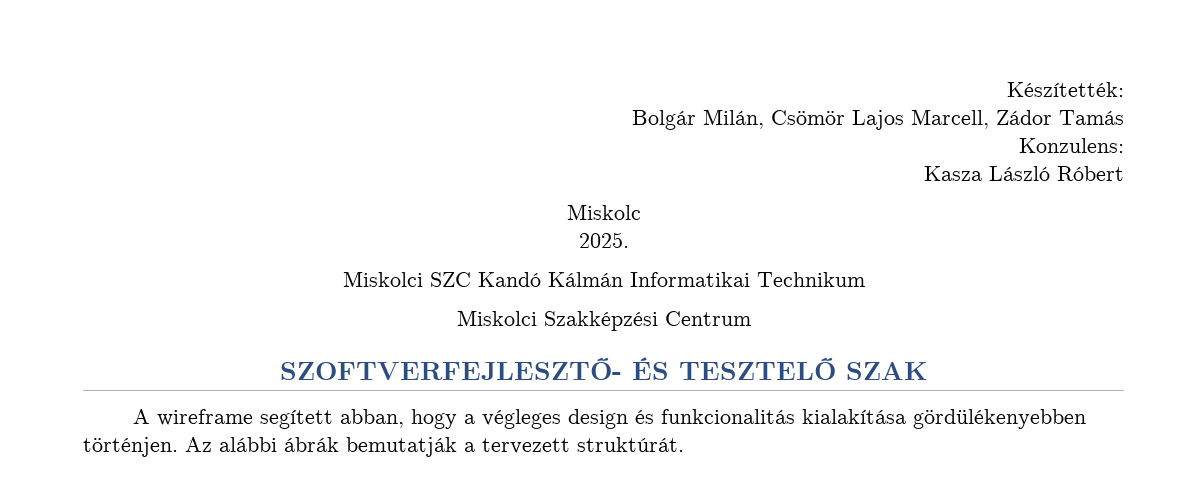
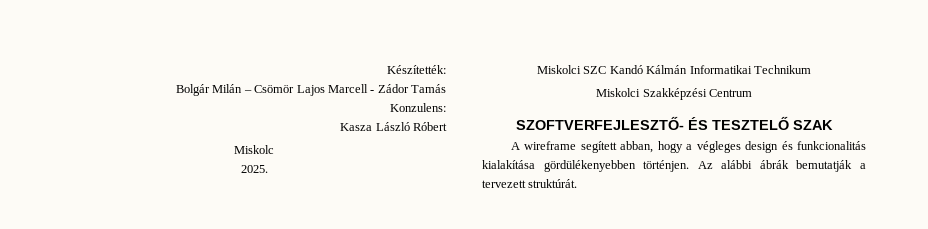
[703,109,989,130] Milán, Csömör Lajos Marcell, -> [212,84,375,96] Milán – Csömör Lajos Marcell -

